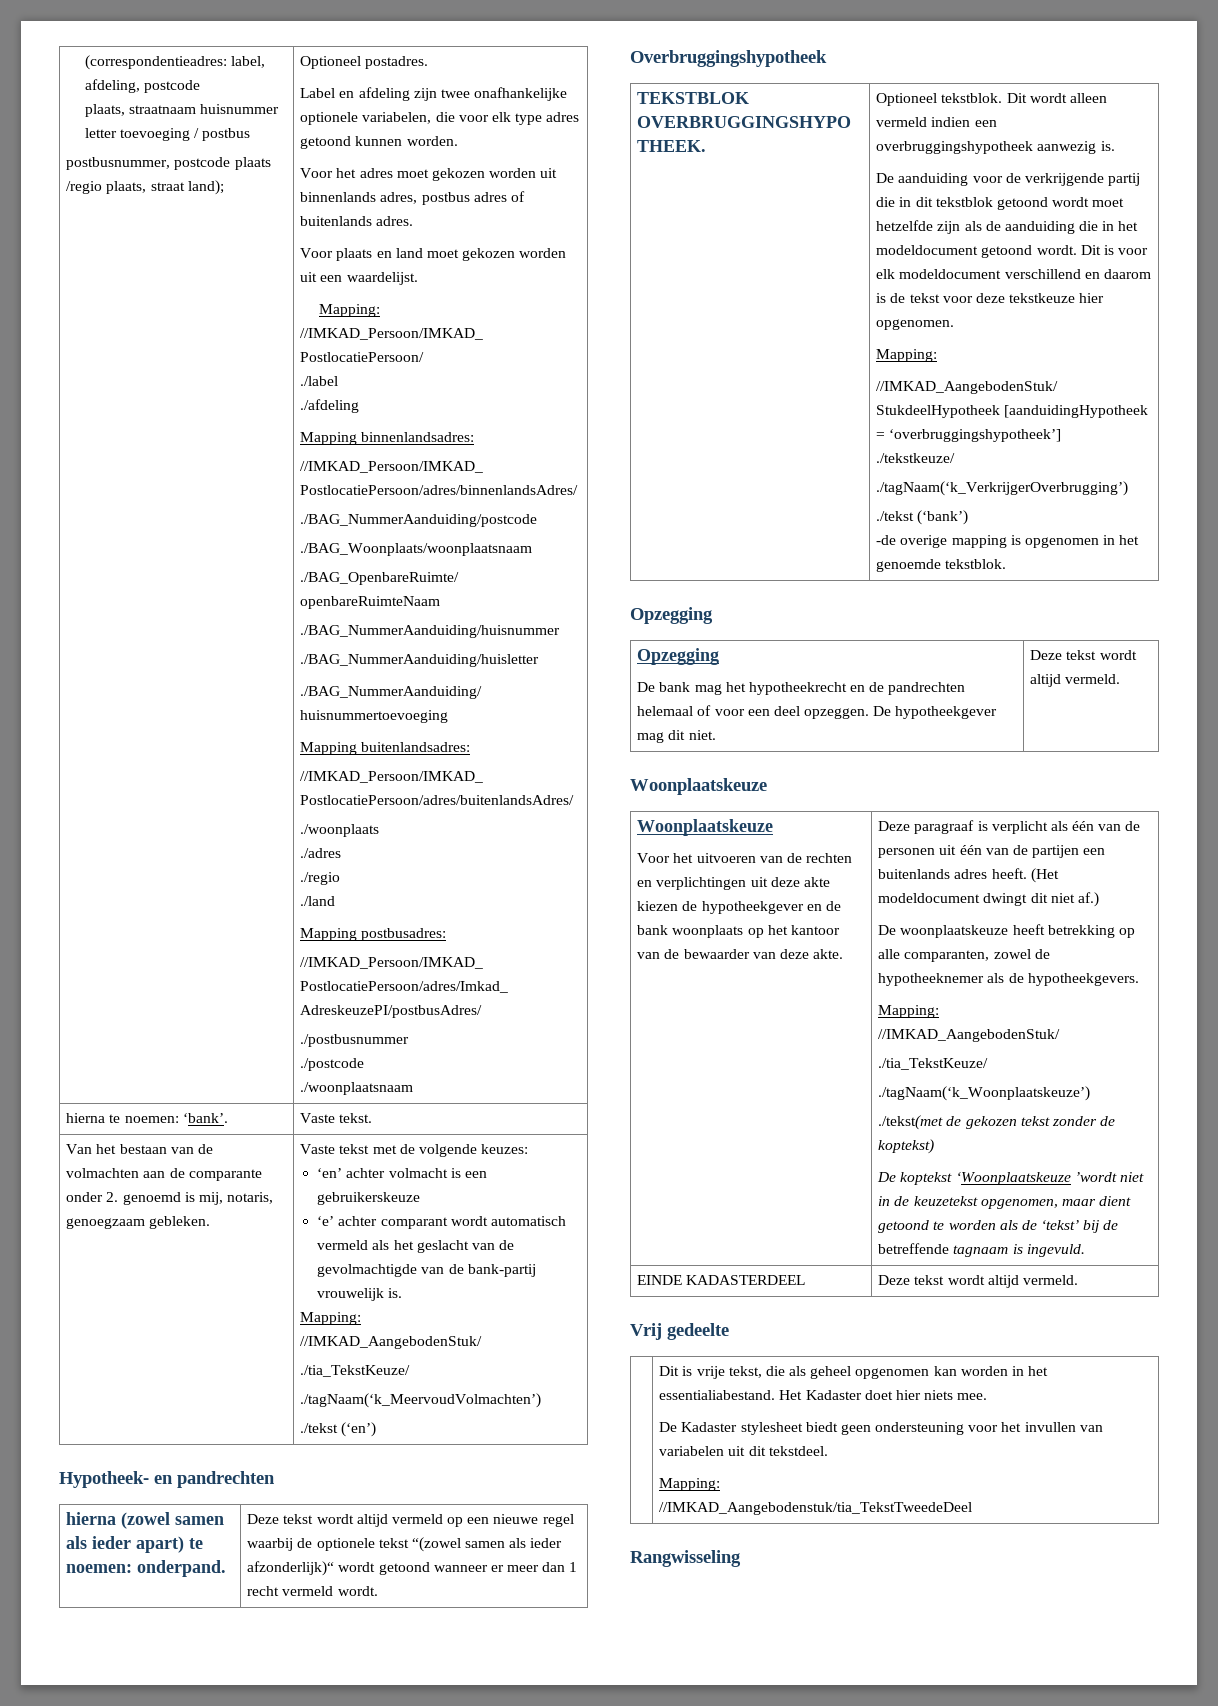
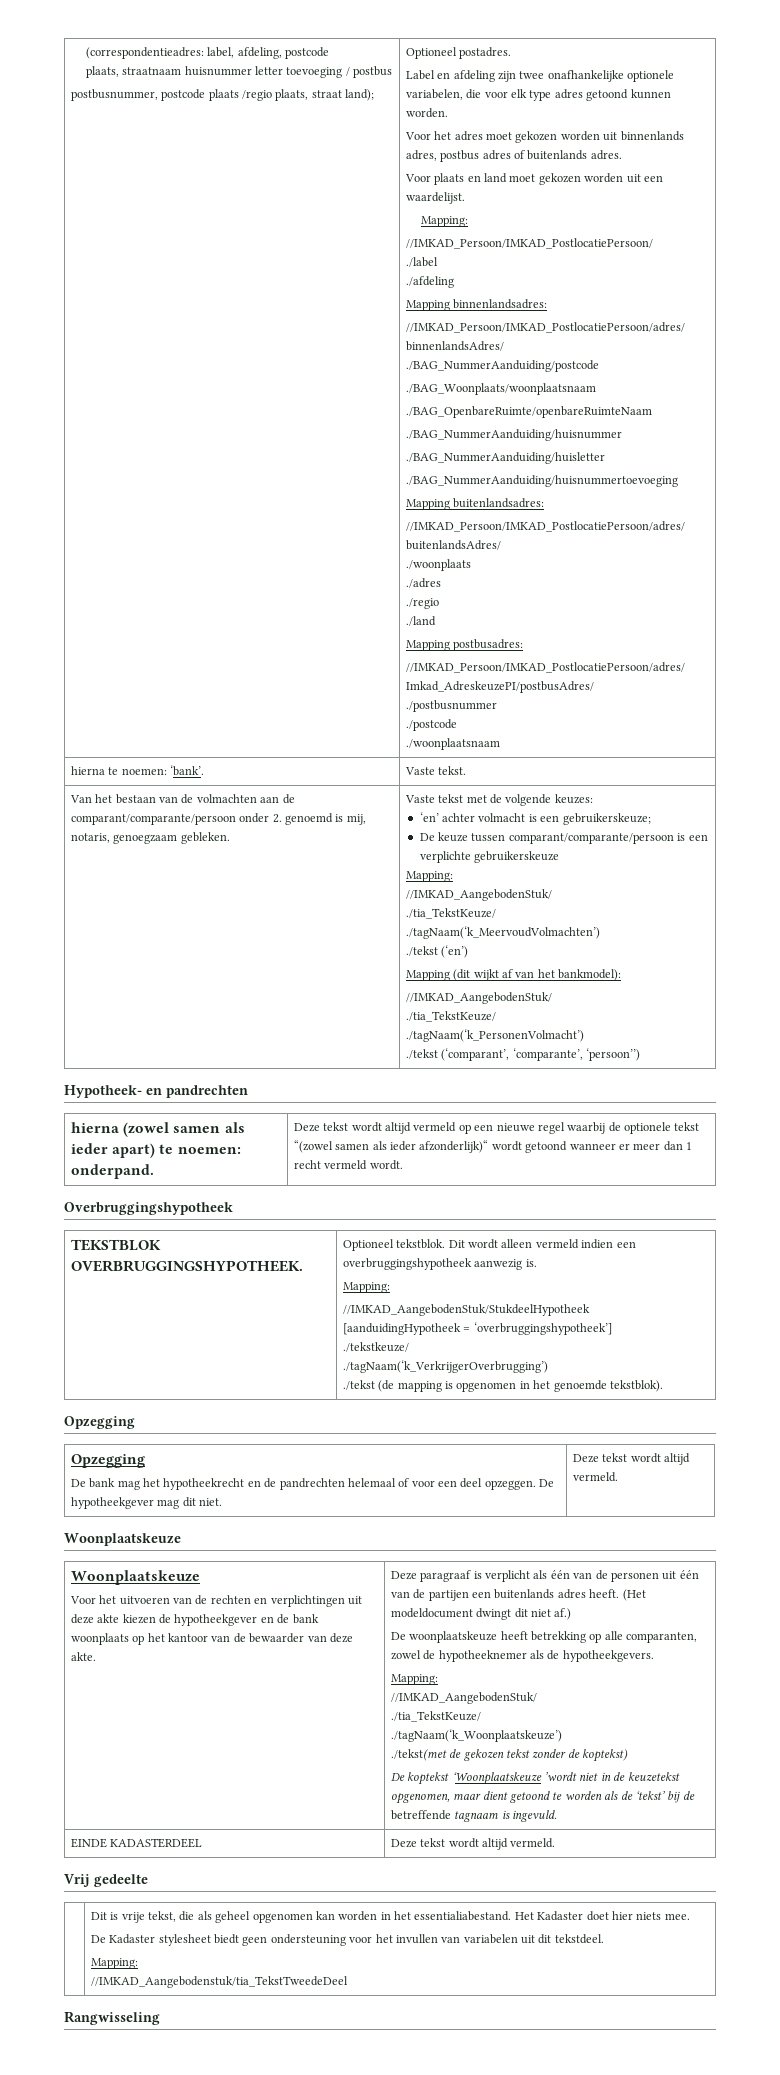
[188,1169,262,1181] comparante -> [70,814,236,825] comparant/comparante/persoon
[317,1192,421,1205] [317,1216,566,1229] [317,1240,515,1253] [317,1264,536,1277] [317,1288,403,1301] gebruikerskeuze // ‘e’ achter comparant wordt automatisch vermeld als het geslacht van de gevolmachtigde van de bank-partij vrouwelijk is. -> [562,813,651,825] [419,832,708,844] [419,851,560,863] gebruikerskeuze; // De keuze tussen comparant/comparante/persoon is een verplichte gebruikerskeuze
(377, 1429) none -> [405,969,622,981] [405,992,552,1004] [405,1011,496,1022] [405,1029,584,1042] [405,1048,641,1061] // Mapping (dit wijkt af van het bankmodel): // //IMKAD_AangebodenStuk/ // ./tia_TekstKeuze/ // ./tagNaam(‘k_PersonenVolmacht’) // ./tekst (‘comparant’, ‘comparante’, ‘persoon’’)
[876,173,1141,186] [876,197,1125,210] [876,220,1139,234] [876,245,1149,258] [876,269,1151,279] [876,293,1105,303] [876,319,955,330] // De aanduiding voor de verkrijgende partij die in dit tekstblok getoond wordt moet hetzelfde zijn als de aanduiding die in het modeldocument getoond wordt. Dit is voor elk modeldocument verschillend en daarom is de tekst voor deze tekstkeuze hier opgenomen. -> (537, 1263) none
[917,510,969,525] [876,535,948,548] (‘bank’) // -de overige -> [378,1380,395,1392] (de
[945,559,1007,569] tekstblok. -> [609,1380,663,1392] tekstblok).

